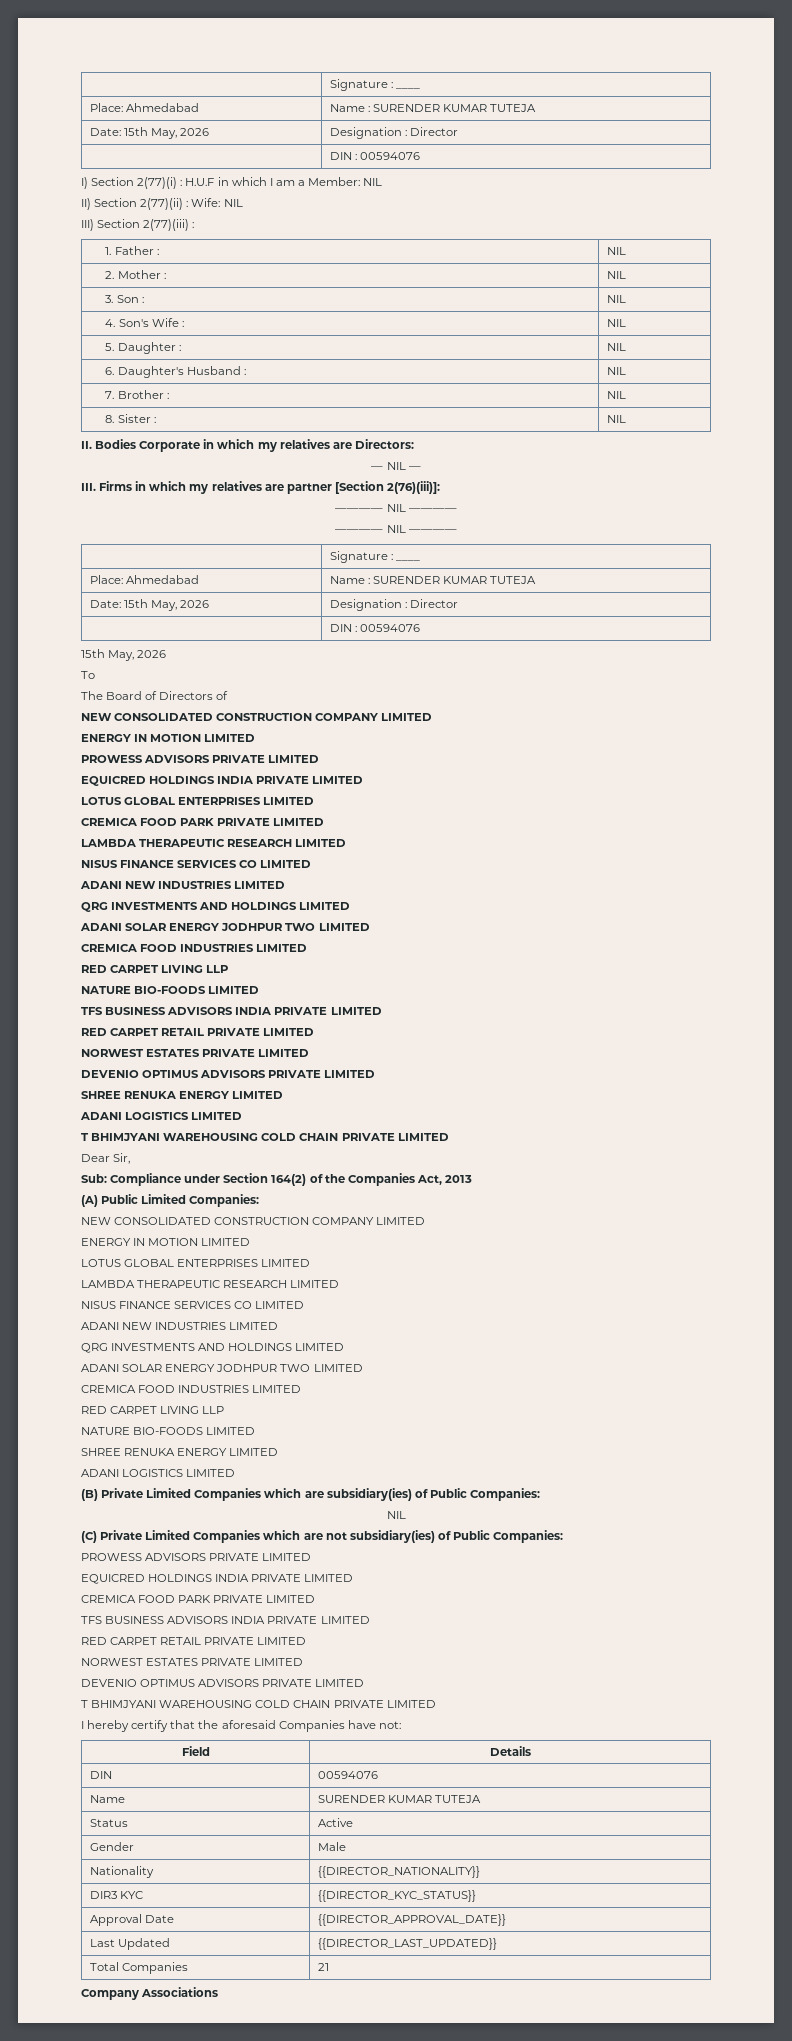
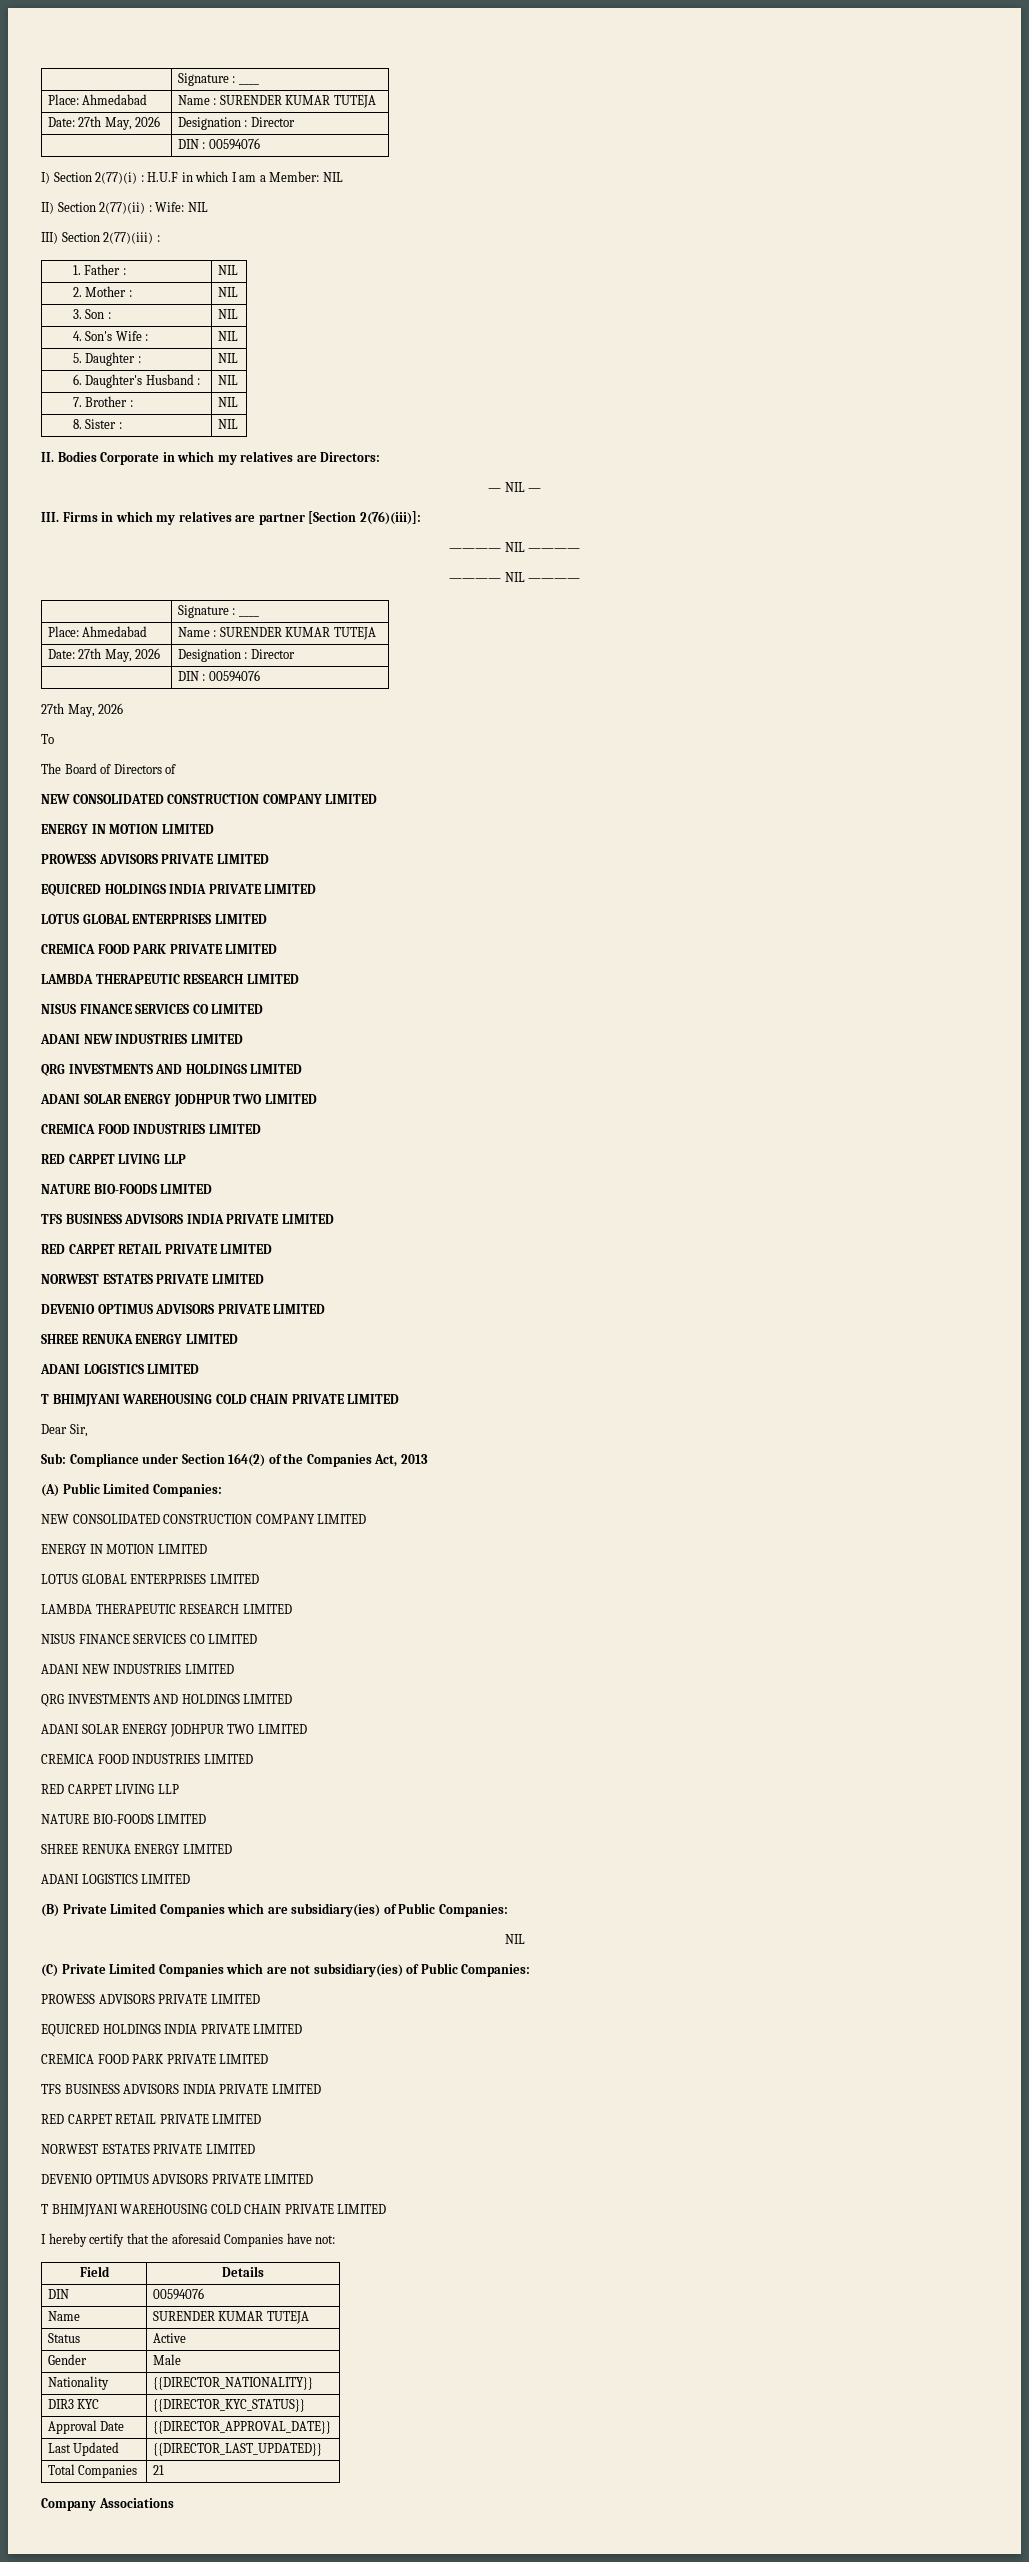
[124,127,149,136] 15th -> [78,116,102,127] 27th
[124,599,210,611] [330,599,459,611] [330,624,421,632] [81,649,105,658] 15th May, 2026 | Designation : Director // | DIN : 00594076 // 15th -> [78,648,161,662] [177,649,295,662] [177,670,260,682] [41,703,64,714] 27th May, 2026 | Designation : Director // | DIN : 00594076 // 27th

